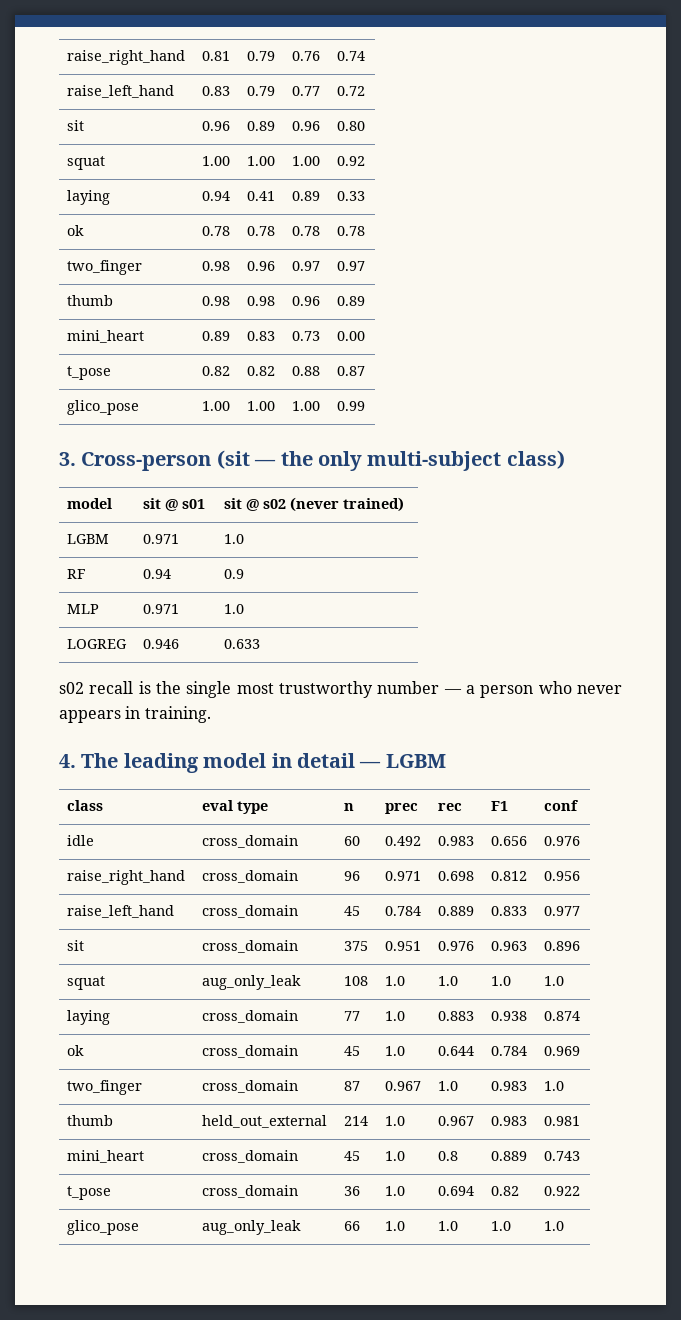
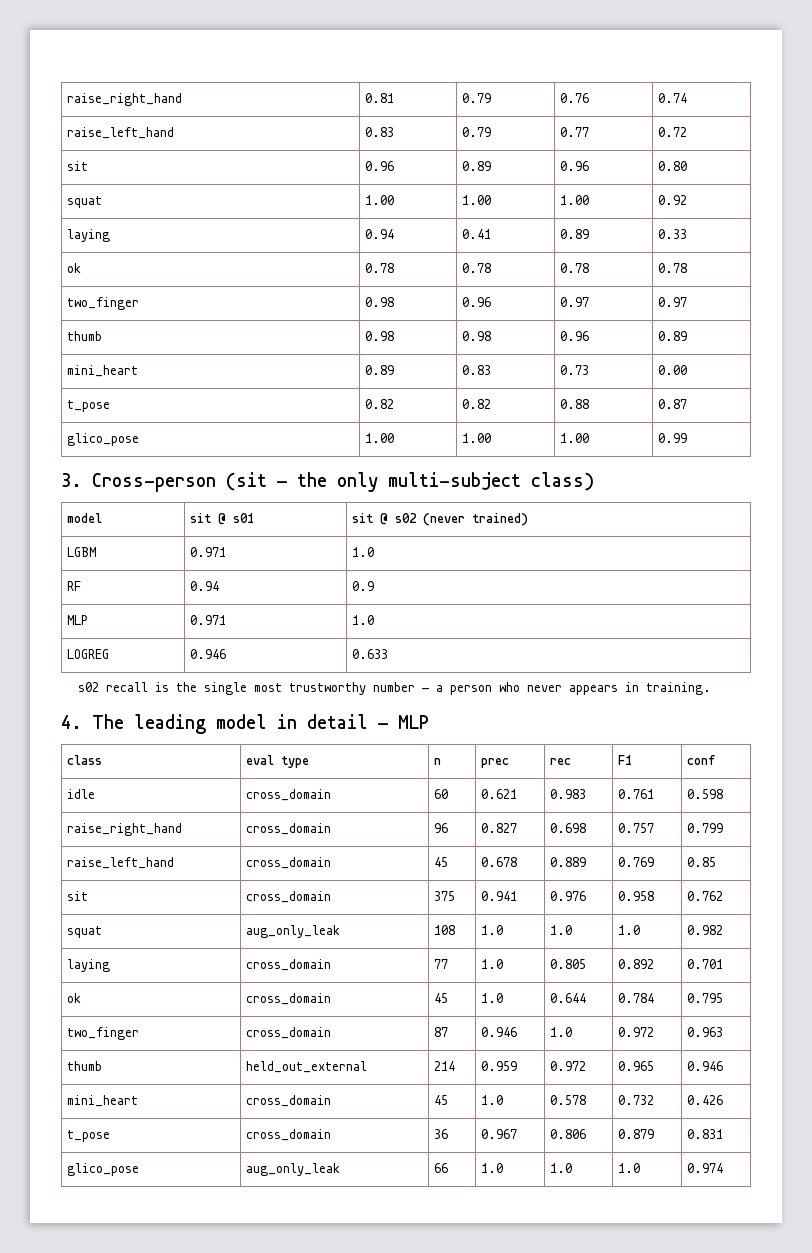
[385,754,446,768] LGBM -> [398,715,429,729] MLP
[385,836,422,846] [438,836,475,846] [491,836,528,846] [544,836,581,846] 0.492 | 0.983 | 0.656 | 0.976 -> [480,789,517,799] [549,789,586,799] [617,789,654,799] [686,789,723,799] 0.621 | 0.983 | 0.761 | 0.598
[385,871,422,881] 0.971 -> [480,823,517,833] 0.827
[491,871,528,881] [544,871,581,881] 0.812 | 0.956 -> [617,823,654,833] [686,823,723,833] 0.757 | 0.799
[385,906,422,916] [438,906,475,916] [491,906,528,916] [544,906,581,916] 0.784 | 0.889 | 0.833 | 0.977 -> [480,857,517,867] [549,857,586,867] [617,857,654,867] [686,857,716,867] 0.678 | 0.889 | 0.769 | 0.85
[385,941,422,951] 0.951 -> [480,891,517,901] 0.941
[491,941,528,951] [544,941,581,951] 0.963 | 0.896 -> [617,891,654,901] [686,891,723,901] 0.958 | 0.762
[544,976,565,986] 1.0 -> [686,925,723,935] 0.982
[438,1011,475,1021] [491,1011,528,1021] [544,1011,581,1021] 0.883 | 0.938 | 0.874 -> [549,959,586,969] [617,959,654,969] [686,959,723,969] 0.805 | 0.892 | 0.701
[544,1046,581,1056] 0.969 -> [686,993,723,1003] 0.795
[385,1081,422,1091] [438,1081,459,1091] [491,1081,528,1091] [544,1081,565,1091] 0.967 | 1.0 | 0.983 | 1.0 -> [480,1027,517,1037] [549,1027,572,1037] [617,1027,654,1037] [686,1027,723,1037] 0.946 | 1.0 | 0.972 | 0.963
[385,1116,406,1126] [438,1116,475,1126] [491,1116,528,1126] [544,1116,581,1126] 1.0 | 0.967 | 0.983 | 0.981 -> [480,1061,517,1071] [549,1061,586,1071] [617,1061,654,1071] [686,1061,723,1071] 0.959 | 0.972 | 0.965 | 0.946
[438,1151,459,1161] [491,1151,528,1161] [544,1151,581,1161] 0.8 | 0.889 | 0.743 -> [549,1095,586,1105] [617,1095,654,1105] [686,1095,723,1105] 0.578 | 0.732 | 0.426
[385,1186,406,1196] [438,1186,475,1196] [491,1186,520,1196] [544,1186,581,1196] 1.0 | 0.694 | 0.82 | 0.922 -> [480,1129,517,1139] [549,1129,586,1139] [617,1129,654,1139] [686,1129,723,1139] 0.967 | 0.806 | 0.879 | 0.831
[544,1221,565,1231] 1.0 -> [686,1163,723,1173] 0.974

